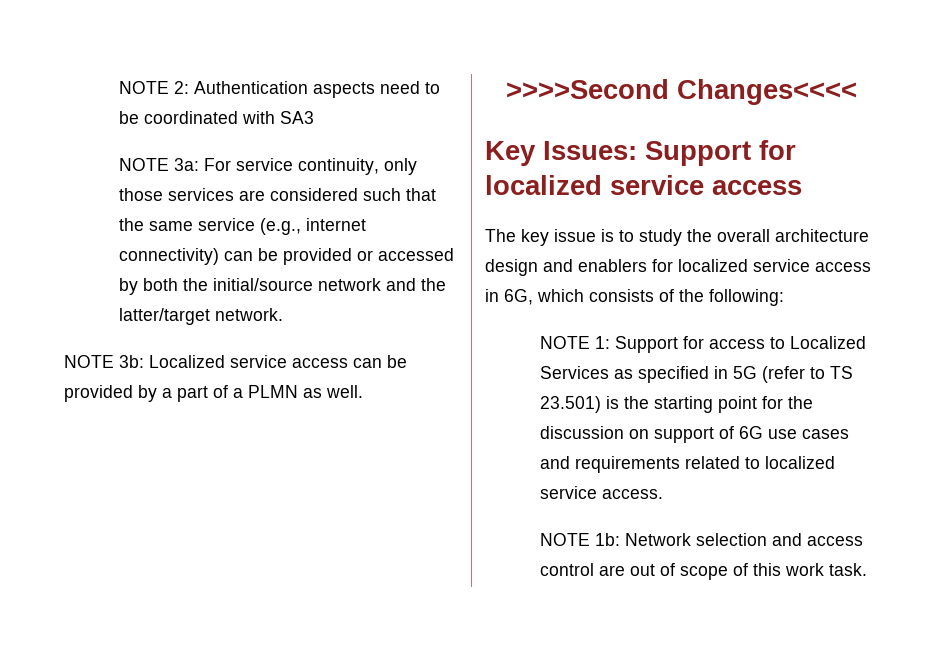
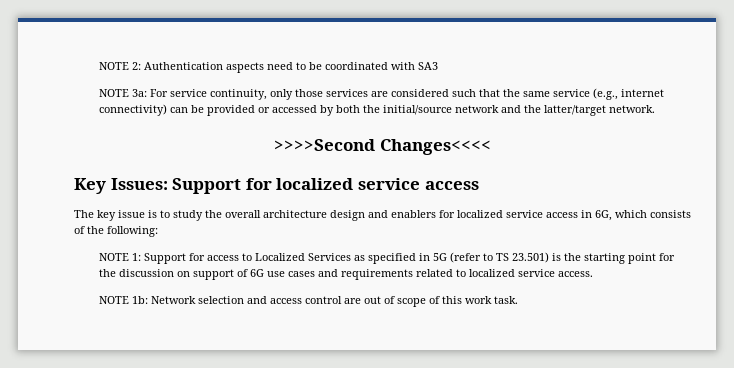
[64,355,407,368] [64,385,363,402] // NOTE 3b: Localized service access can be provided by a part of a PLMN as well. -> (655, 109) none

